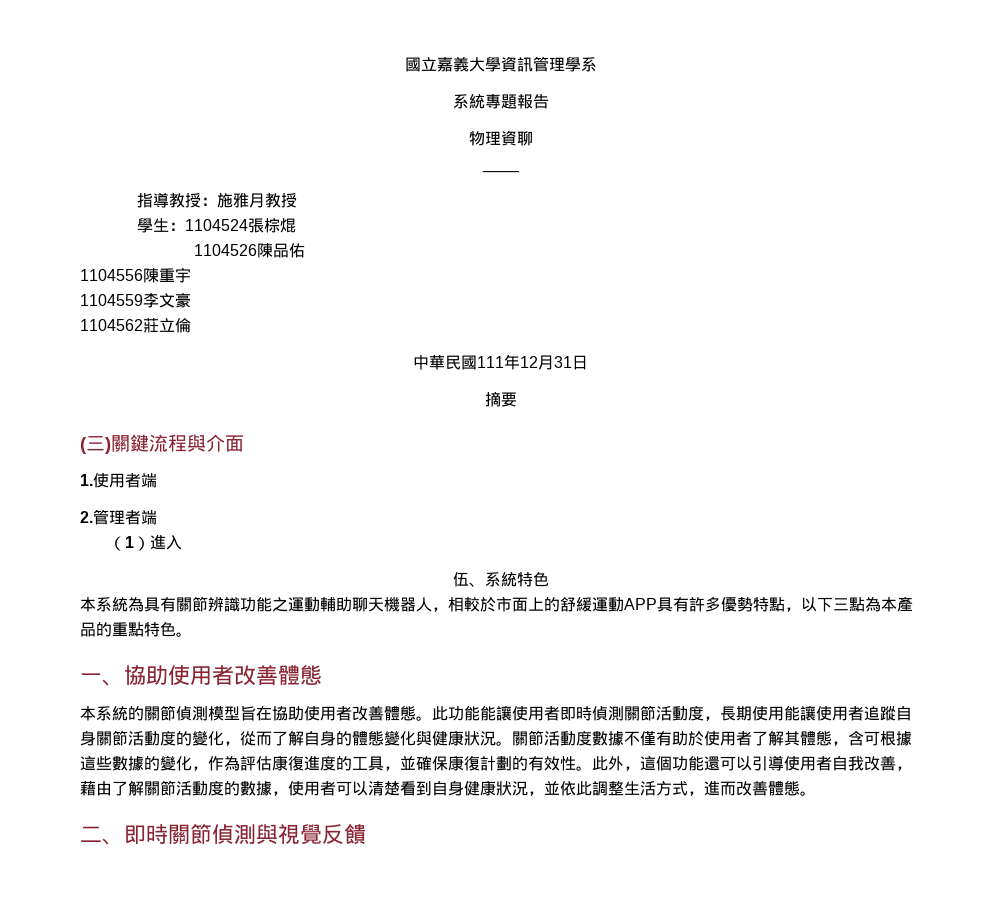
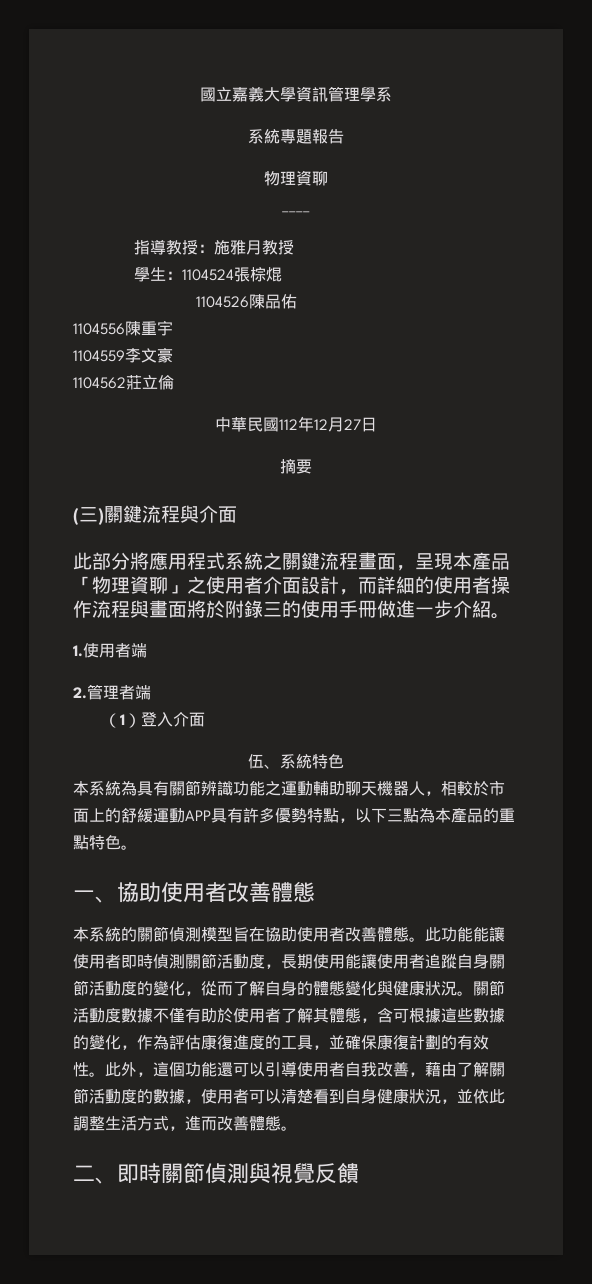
[477,356,504,368] 111 -> [279,419,298,430] 112
[554,356,572,368] 31 -> [344,419,361,430] 27
(244, 443) none -> [73,552,510,571] [73,576,510,595] [73,600,510,619] // 此部分將應用程式系統之關鍵流程畫面，呈現本產品「物理資聊」之使用者介面設計，而詳細的使用者操作流程與畫面將於附錄三的使用手冊做進一步介紹。
[149,534,166,550] 進 -> [140,712,157,727] 登
(182, 542) none -> [172,712,205,727] 介面

